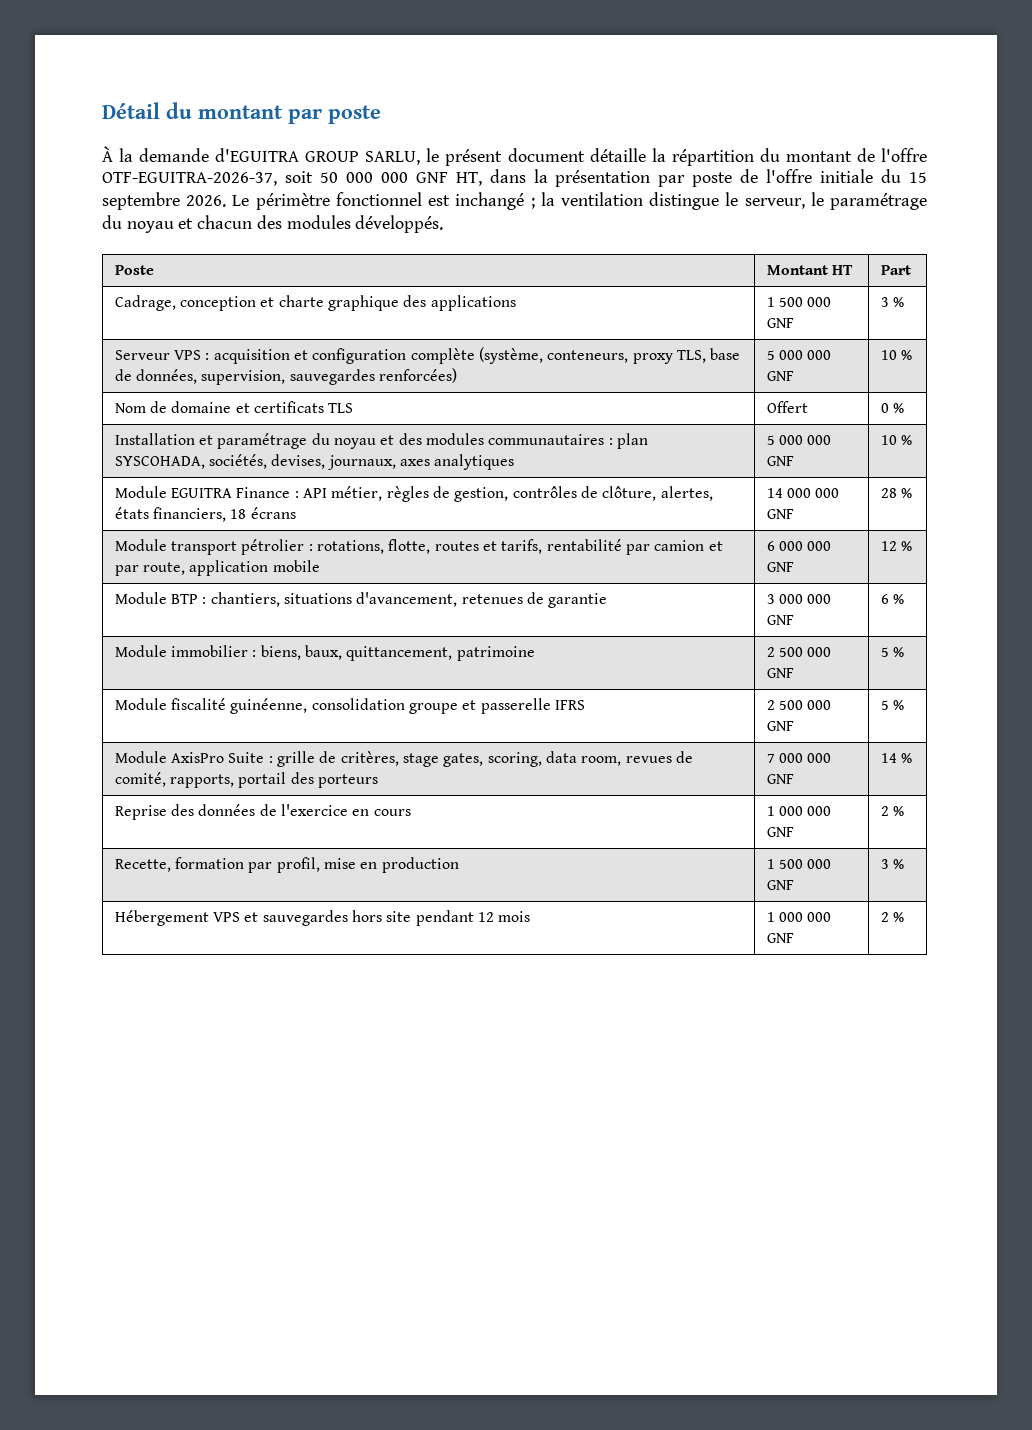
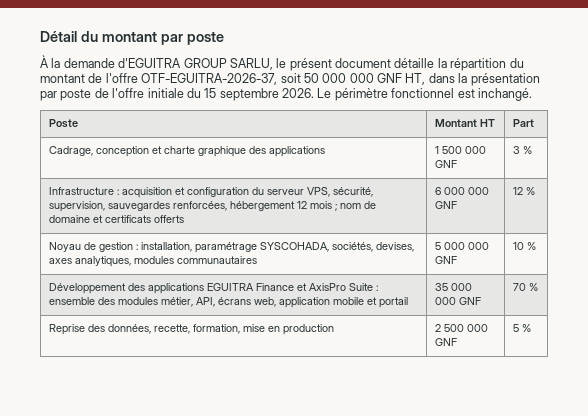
[455,192,927,210] [102,215,444,233] inchangé ; la ventilation distingue le serveur, le paramétrage du noyau et chacun des modules développés. -> [477,88,532,101] inchangé.
[114,350,202,360] Serveur VPS -> [49,187,115,195] Infrastructure
[410,347,741,364] [114,368,458,385] [766,350,832,360] [766,371,794,381] [880,350,913,360] [114,401,354,413] [766,401,808,413] [880,403,905,413] [114,433,648,449] [114,454,515,470] [766,435,832,445] [766,456,794,466] [880,435,913,445] [114,486,713,502] [114,507,296,522] [766,488,840,498] [766,509,794,519] [880,488,913,498] [114,539,723,555] [114,560,320,576] [766,541,832,551] [766,562,794,572] [880,541,913,551] [114,592,608,608] [766,594,832,604] [766,615,794,625] [880,594,905,604] [114,645,535,661] [766,647,832,657] [766,668,794,678] [880,647,905,657] [114,698,585,714] [766,700,832,710] [766,721,794,731] [880,700,905,710] [114,751,693,767] [114,772,379,788] [766,753,832,763] [766,774,794,784] [880,753,913,763] [114,804,411,820] [766,806,832,816] [766,827,794,837] [880,806,905,816] [114,857,459,873] [766,859,832,869] [766,880,794,890] [880,859,905,869] [114,910,531,926] [766,912,832,922] [766,933,794,943] [880,912,905,922] complète (système, conteneurs, proxy TLS, base de données, supervision, sauvegardes renforcées) | 5 000 000 GNF | 10 % // Nom de domaine et certificats TLS | Offert | 0 % // Installation et paramétrage du noyau et des modules communautaires : plan SYSCOHADA, sociétés, devises, journaux, axes analytiques | 5 000 000 GNF | 10 % // Module EGUITRA Finance : API métier, règles de gestion, contrôles de clôture, alertes, états financiers, 18 écrans | 14 000 000 GNF | 28 % // Module transport pétrolier : rotations, flotte, routes et tarifs, rentabilité par camion et par route, application mobile | 6 000 000 GNF | 12 % // Module BTP : chantiers, situations d'avancement, retenues de garantie | 3 000 000 GNF | 6 % // Module immobilier : biens, baux, quittancement, patrimoine | 2 500 000 GNF | 5 % // Module fiscalité guinéenne, consolidation groupe et passerelle IFRS | 2 500 000 GNF | 5 % // Module AxisPro Suite : grille de critères, stage gates, scoring, data room, revues de comité, rapports, portail des porteurs | 7 000 000 GNF | 14 % // Reprise des données de l'exercice en cours | 1 000 000 GNF | 2 % // Recette, formation par profil, mise en production | 1 500 000 GNF | 3 % // Hébergement VPS et sauvegardes hors site pendant 12 mois | 1 000 000 GNF | 2 % -> [252,187,374,197] [49,201,377,212] [49,215,185,223] [435,187,490,195] [435,201,458,209] [513,187,536,195] [49,242,415,253] [49,256,258,267] [435,242,490,250] [435,256,458,264] [513,242,537,250] [49,283,379,294] [49,297,409,308] [435,283,473,291] [435,297,482,305] [513,283,539,291] [49,324,335,335] [435,324,489,332] [435,338,458,346] [513,324,532,332] du serveur VPS, sécurité, supervision, sauvegardes renforcées, hébergement 12 mois ; nom de domaine et certificats offerts | 6 000 000 GNF | 12 % // Noyau de gestion : installation, paramétrage SYSCOHADA, sociétés, devises, axes analytiques, modules communautaires | 5 000 000 GNF | 10 % // Développement des applications EGUITRA Finance et AxisPro Suite : ensemble des modules métier, API, écrans web, application mobile et portail | 35 000 000 GNF | 70 % // Reprise des données, recette, formation, mise en production | 2 500 000 GNF | 5 %

